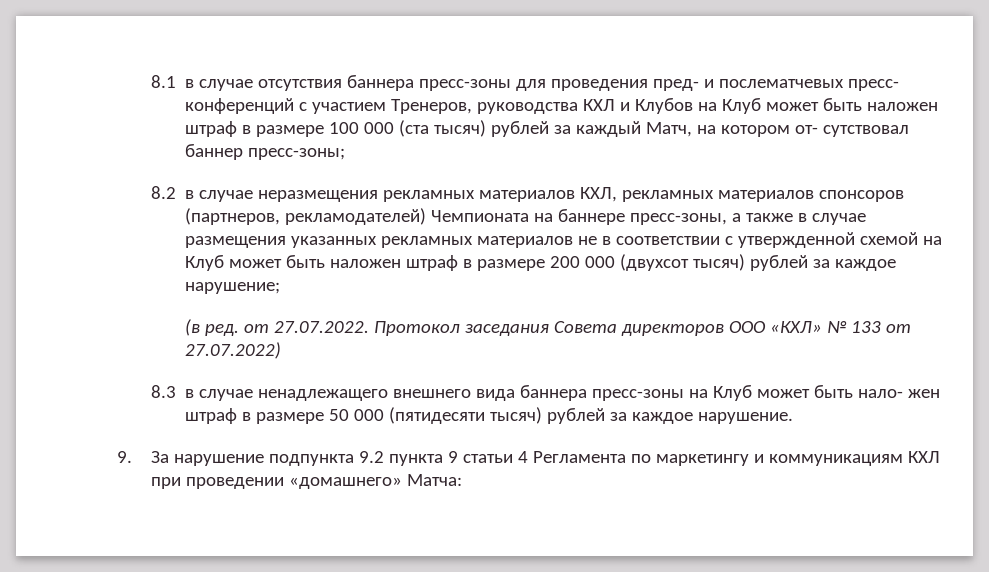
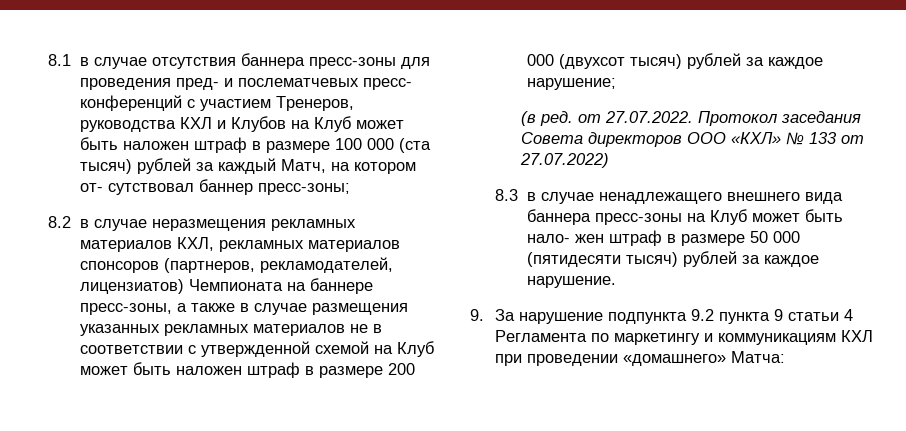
[285,208,427,225] рекламодателей) -> [259,257,393,273] [79,279,184,294] рекламодателей, лицензиатов)

